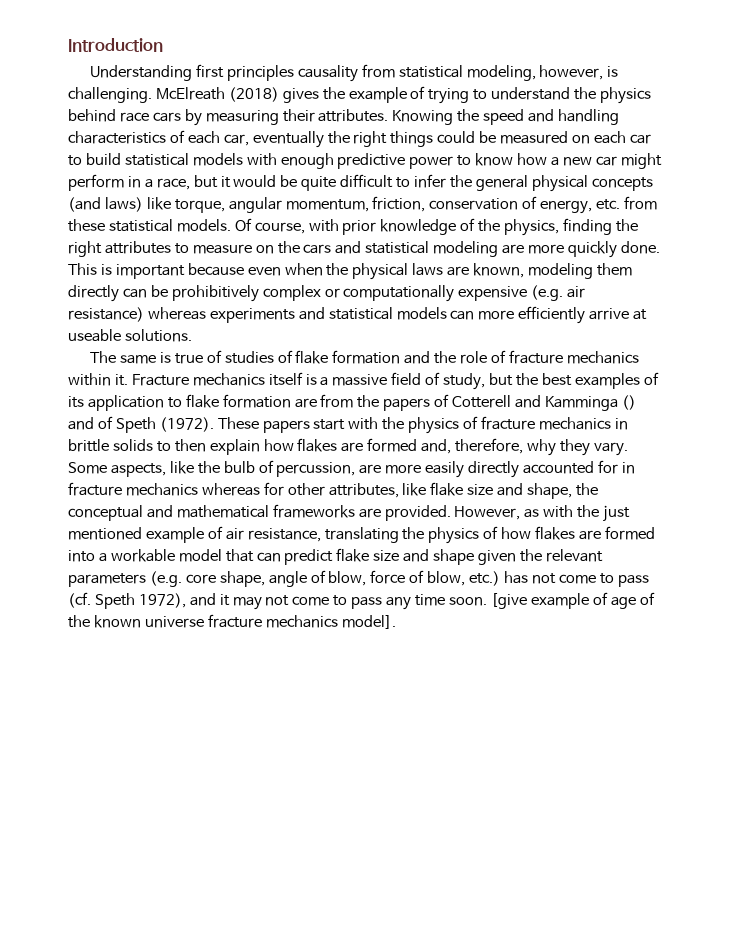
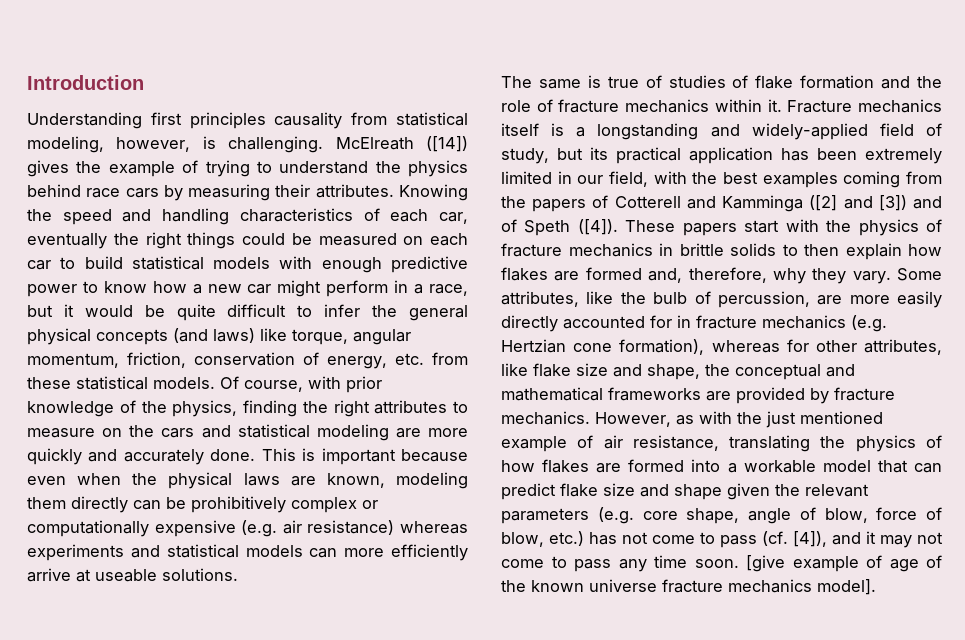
[228,87,279,102] (2018) -> [426,136,468,152] ([14])
(617, 249) none -> [88,449,204,465] and accurately
[332,374,388,386] massive -> [597,123,868,140] longstanding and widely-applied
[515,372,659,389] [68,394,317,411] the best examples of its application to flake formation are -> [590,147,942,164] [501,171,901,188] its practical application has been extremely limited in our field, with the best examples coming
[621,395,636,410] () -> [809,195,907,211] ([2] and [3])
[159,417,214,432] (1972). -> [577,219,618,235] ([4]).
[110,463,166,477] aspects, -> [501,291,579,307] attributes,
(198, 489) none -> [851,315,887,332] [501,339,705,355] (e.g. Hertzian cone formation),
[384,505,451,521] provided. -> [736,387,895,404] [501,411,590,425] provided by fracture mechanics.
[94,593,186,609] Speth 1972), -> [793,531,827,547] [4]),

